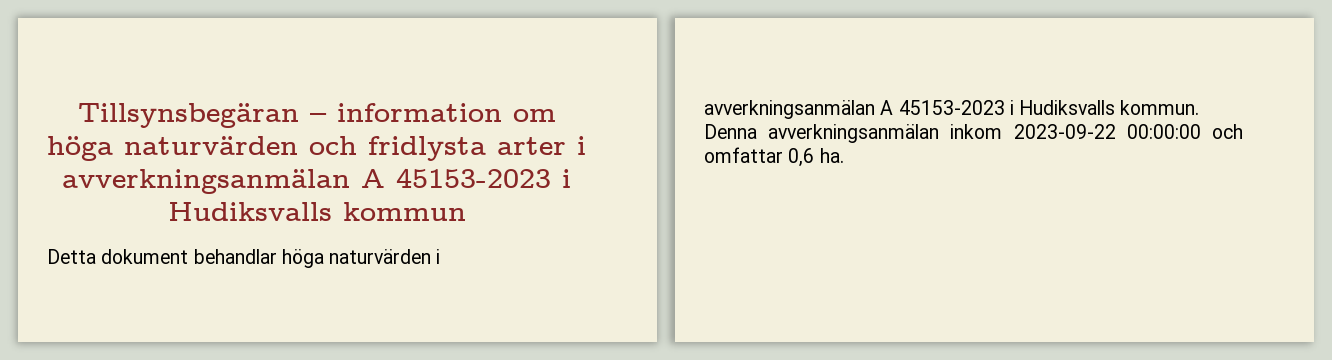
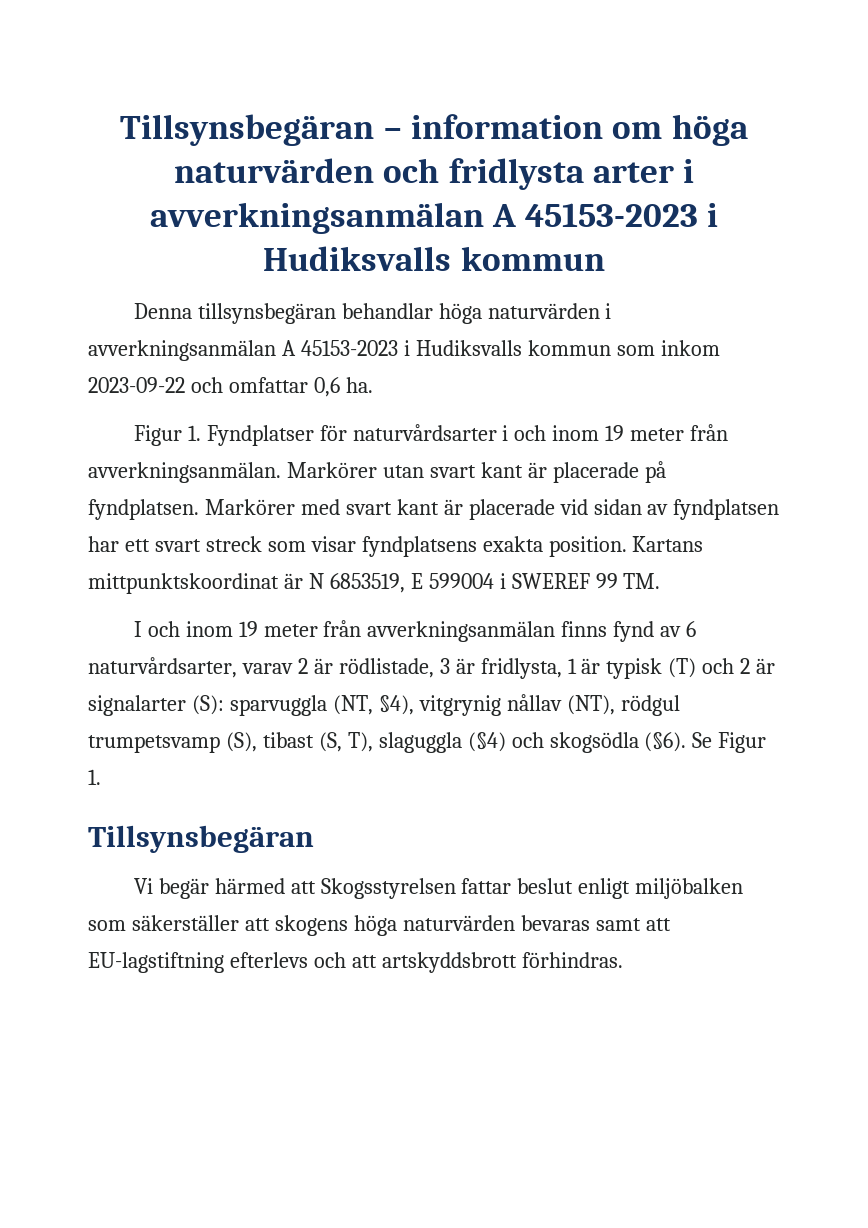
[47,249,189,264] Detta dokument -> [133,303,336,324] Denna tillsynsbegäran
[1120,100,1200,115] [704,124,940,143] kommun. Denna avverkningsanmälan -> [527,340,655,356] kommun som
[1126,124,1201,139] 00:00:00 -> (185, 385) none
(844, 155) none -> [133,424,729,446] [88,461,666,483] [88,499,780,520] [88,536,704,557] [88,573,661,594] [133,620,697,642] [88,657,776,679] [88,694,680,716] [88,732,767,753] [88,769,101,785] [88,825,314,853] [133,878,744,899] [88,915,671,936] [88,952,623,973] // Figur 1. Fyndplatser för naturvårdsarter i och inom 19 meter från avverkningsanmälan. Markörer utan svart kant är placerade på fyndplatsen. Markörer med svart kant är placerade vid sidan av fyndplatsen har ett svart streck som visar fyndplatsens exakta position. Kartans mittpunktskoordinat är N 6853519, E 599004 i SWEREF 99 TM. // I och inom 19 meter från avverkningsanmälan finns fynd av 6 naturvårdsarter, varav 2 är rödlistade, 3 är fridlysta, 1 är typisk (T) och 2 är signalarter (S): sparvuggla (NT, §4), vitgrynig nållav (NT), rödgul trumpetsvamp (S), tibast (S, T), slaguggla (§4) och skogsödla (§6). Se Figur 1. // Tillsynsbegäran // Vi begär härmed att Skogsstyrelsen fattar beslut enligt miljöbalken som säkerställer att skogens höga naturvärden bevaras samt att EU-lagstiftning efterlevs och att artskyddsbrott förhindras.

